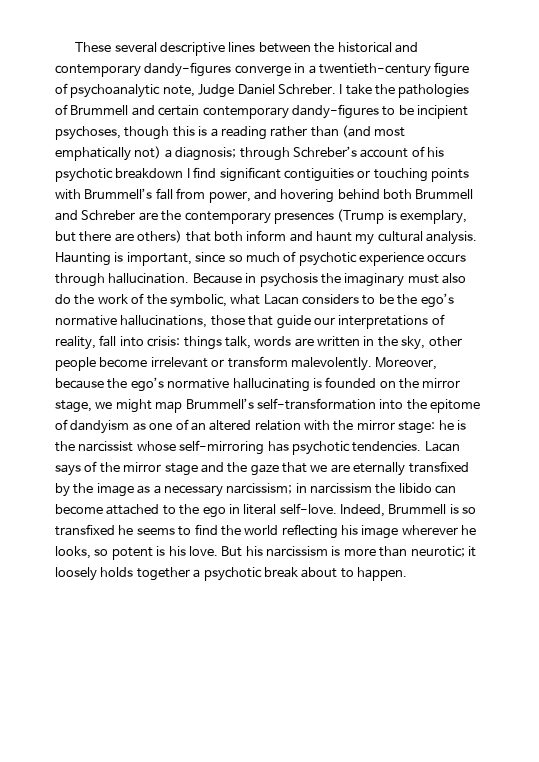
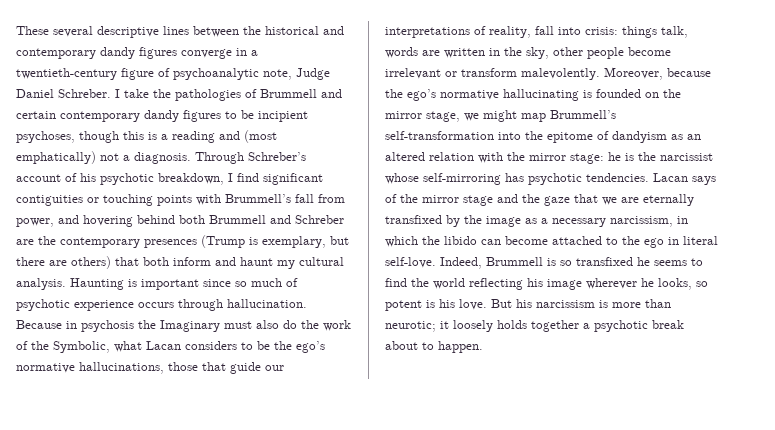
[144,62,232,77] dandy-figures -> [100,47,177,59] dandy figures
[291,104,379,119] dandy-figures -> [144,110,221,122] dandy figures
[270,125,406,138] [55,146,290,161] rather than (and most emphatically not) a diagnosis; through -> [219,130,277,143] [16,151,244,164] and (most emphatically) not a diagnosis. Through
[115,168,184,179] breakdown -> [158,173,224,185] breakdown,
[126,252,192,266] important, -> [141,279,199,290] important
[344,273,405,287] imaginary -> [160,320,220,332] Imaginary
[169,294,227,308] symbolic, -> [53,341,110,353] Symbolic,
[149,419,189,430] one of -> (683, 137) none
[226,483,372,494] narcissism; in narcissism -> [610,216,688,227] [385,236,418,247] narcissism, in which

